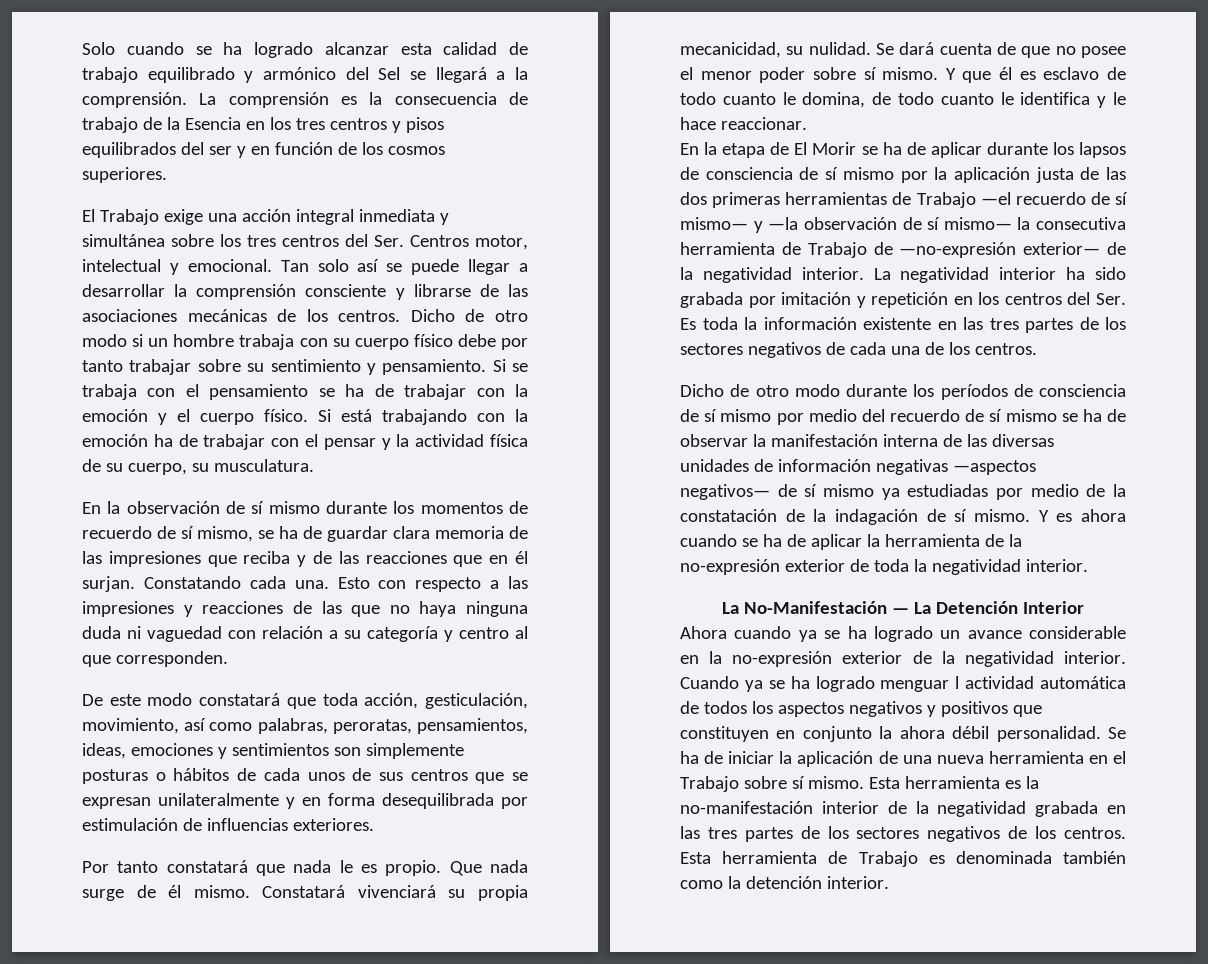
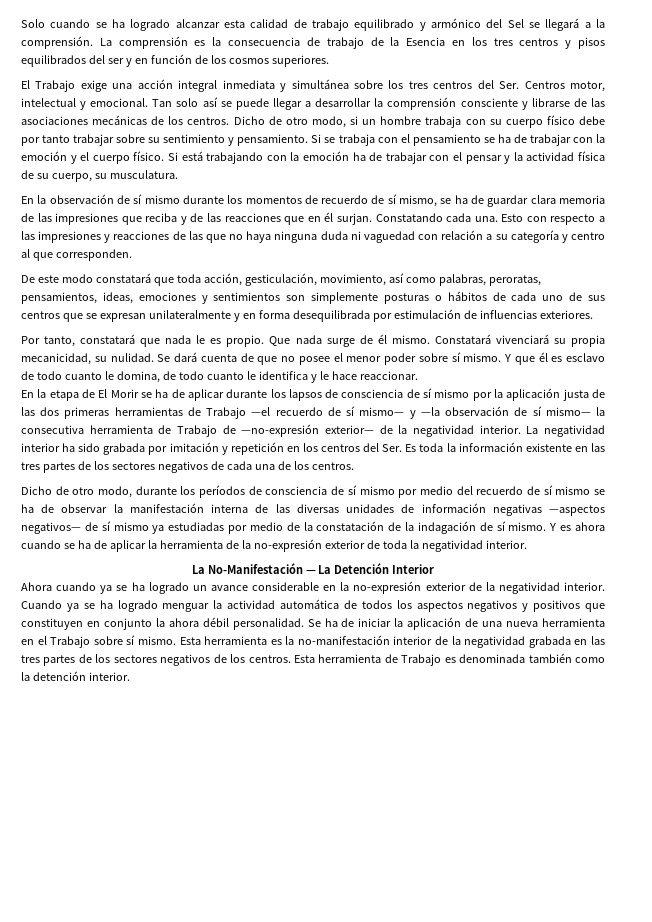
[82,334,127,347] modo -> [311,116,346,128] modo,
[307,772,345,781] unos -> [542,295,564,301] uno
[117,861,159,873] tanto -> [44,336,76,347] tanto,
[794,384,840,397] modo -> [98,486,133,498] modo,
[955,676,960,689] l -> [213,600,223,609] la

